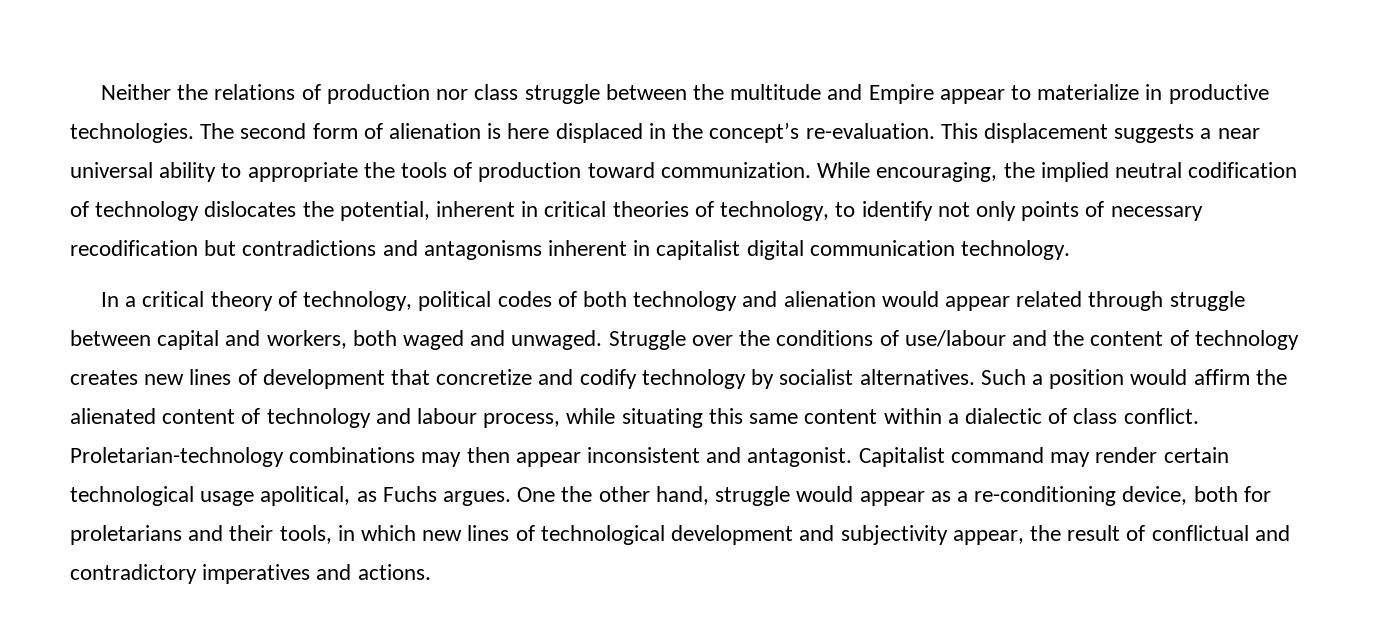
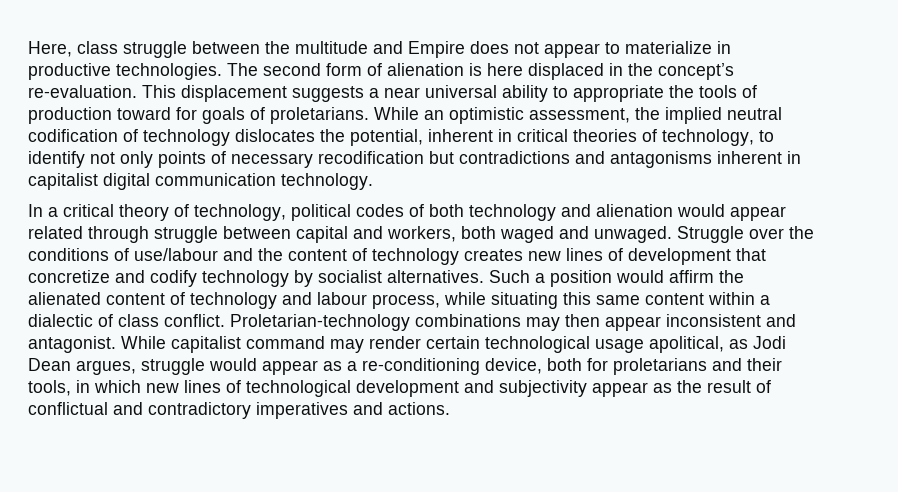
[101,84,469,104] Neither the relations of production nor -> [28,41,72,57] Here,
(934, 94) none -> [470,41,539,54] does not
[660,162,998,182] communization. While encouraging, -> [176,107,630,124] for goals of proletarians. While an optimistic assessment,
[858,447,945,467] Capitalist -> [121,336,241,353] While capitalist
[382,486,709,506] Fuchs argues. One the other hand, -> [753,336,786,349] [28,358,136,375] Jodi Dean argues,
[952,530,1024,545] appear, -> [592,382,672,397] appear as

